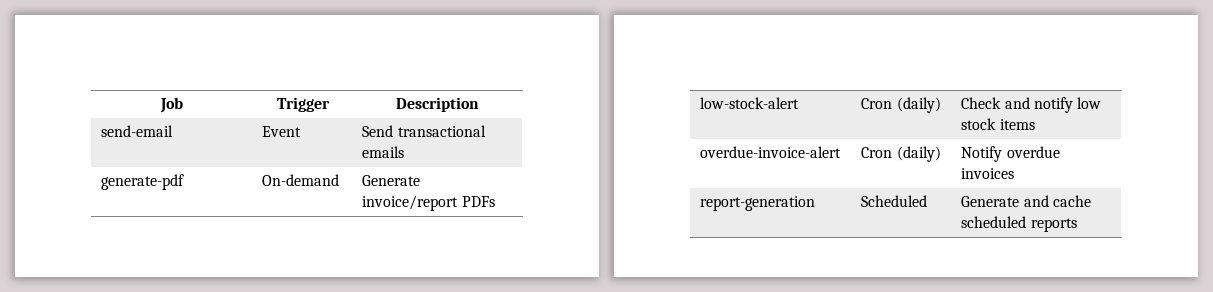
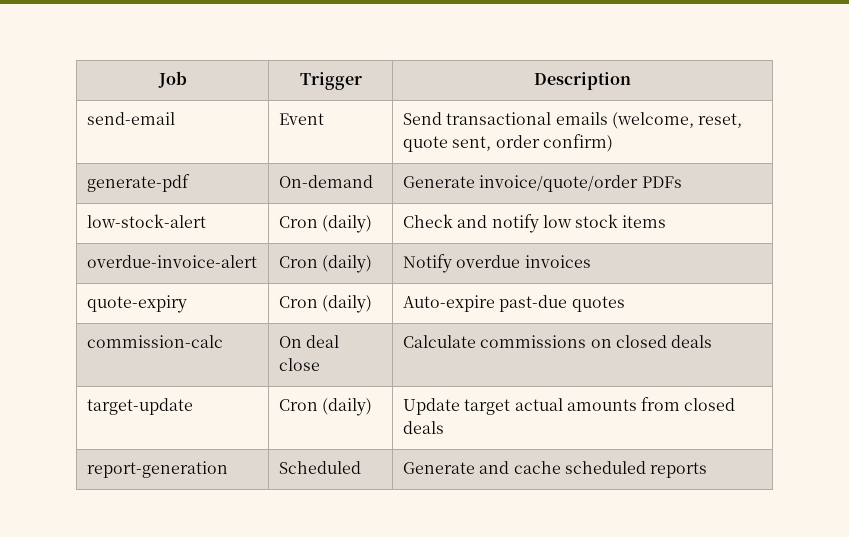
(405, 152) none -> [611,112,743,129] [402,134,613,152] (welcome, reset, quote sent, order confirm)
[362,195,459,211] invoice/report -> [479,175,639,192] invoice/quote/order
(1015, 173) none -> [86,295,187,313] [278,295,373,313] [402,295,625,312] [86,335,223,348] [278,335,340,348] [278,358,320,371] [402,335,713,348] [86,398,193,415] [278,398,373,416] [402,397,736,415] [402,421,444,434] // quote-expiry | Cron (daily) | Auto-expire past-due quotes // commission-calc | On deal close | Calculate commissions on closed deals // target-update | Cron (daily) | Update target actual amounts from closed deals

